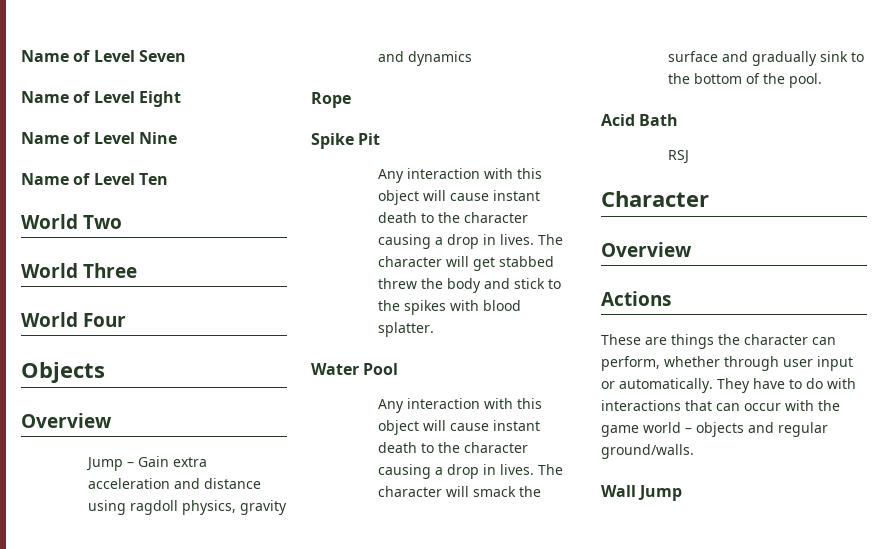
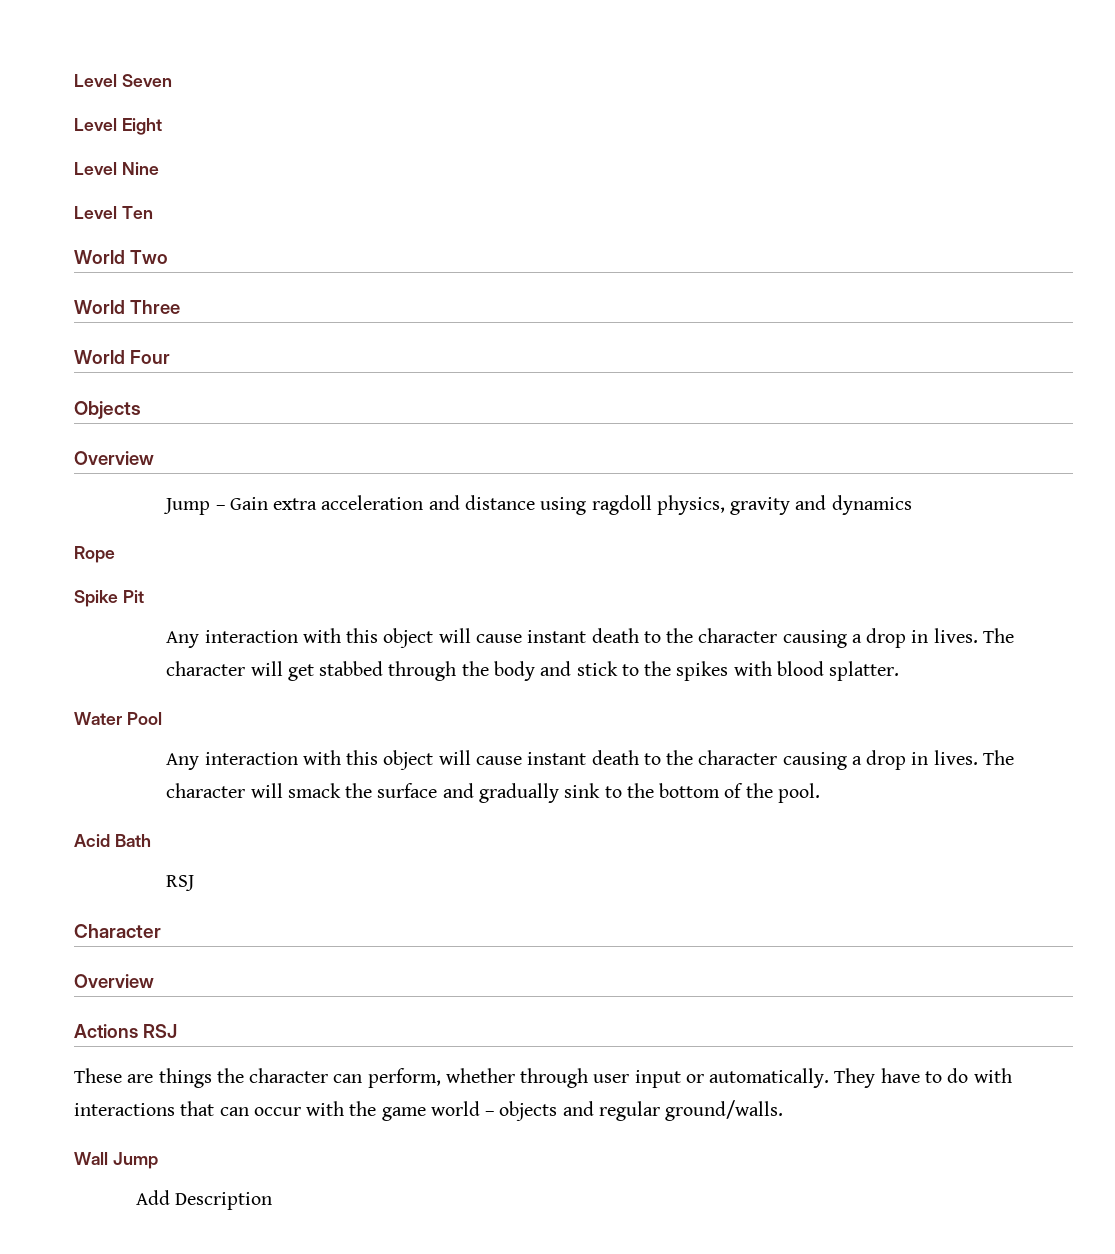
[21,50,91,62] Name of -> (74, 80) none
[21,91,91,103] Name of -> (172, 80) none
[21,132,91,144] Name of -> (162, 126) none
[21,173,91,185] Name of -> (159, 168) none
[377,278,417,289] threw -> [388,661,457,681] through
(671, 298) none -> [142,1024,177,1038] RSJ
(683, 493) none -> [135,1190,272,1210] // Add Description

